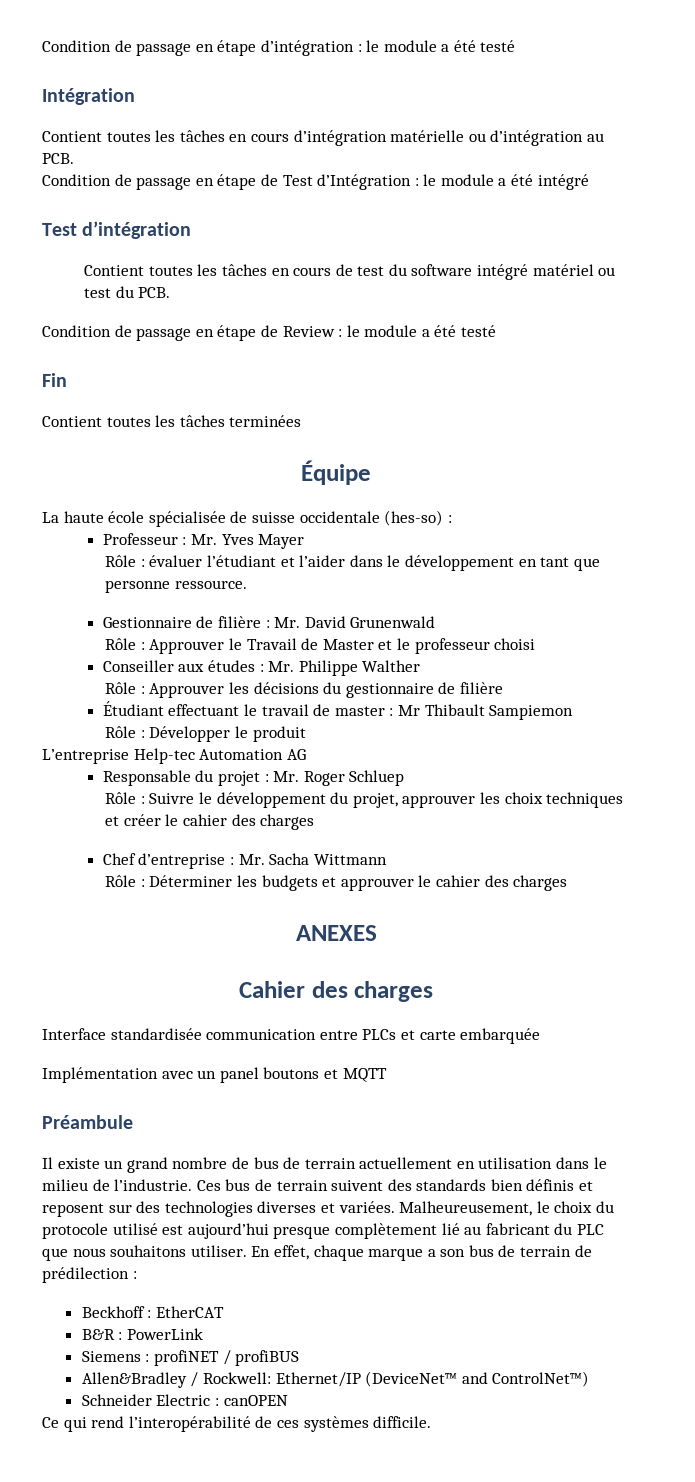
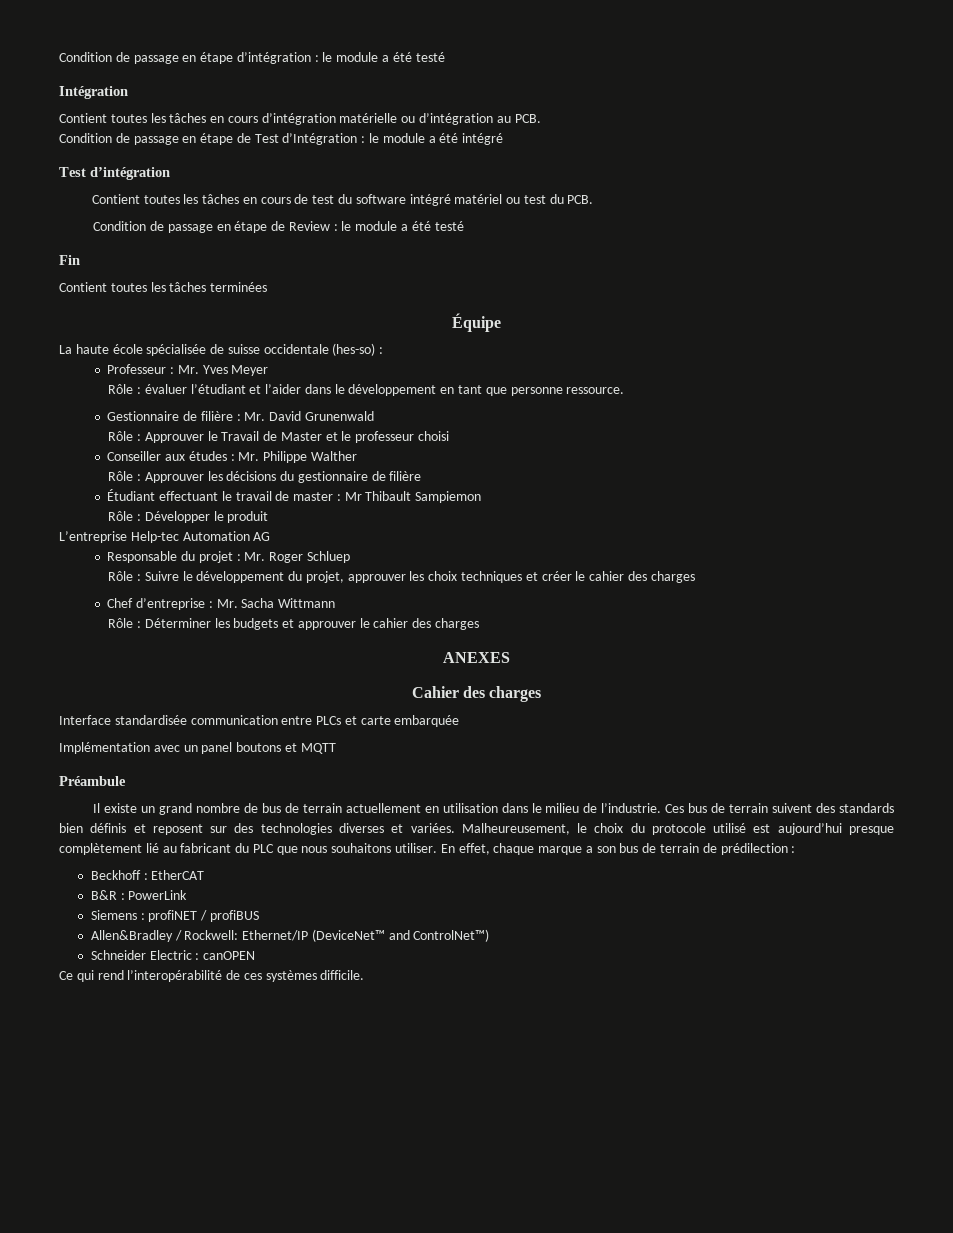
[258,534,305,549] Mayer -> [231,365,269,376] Meyer

